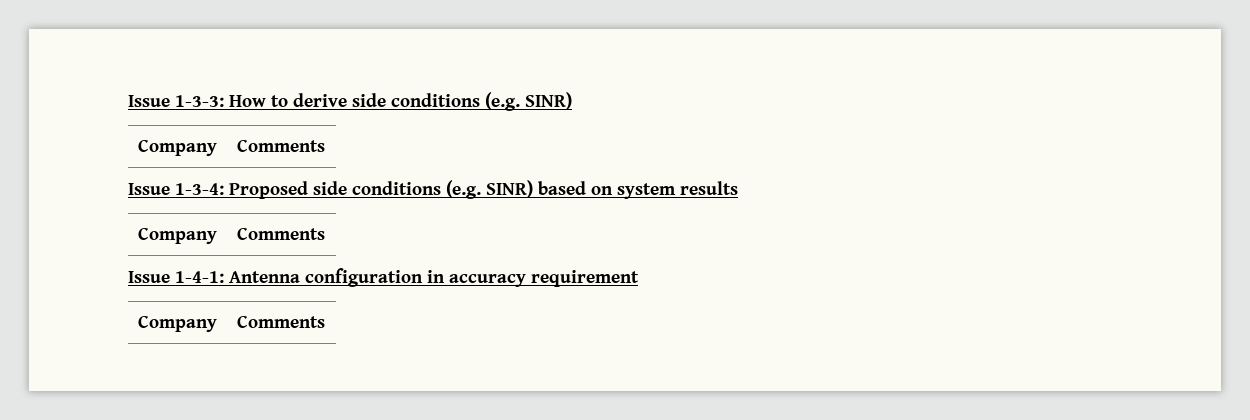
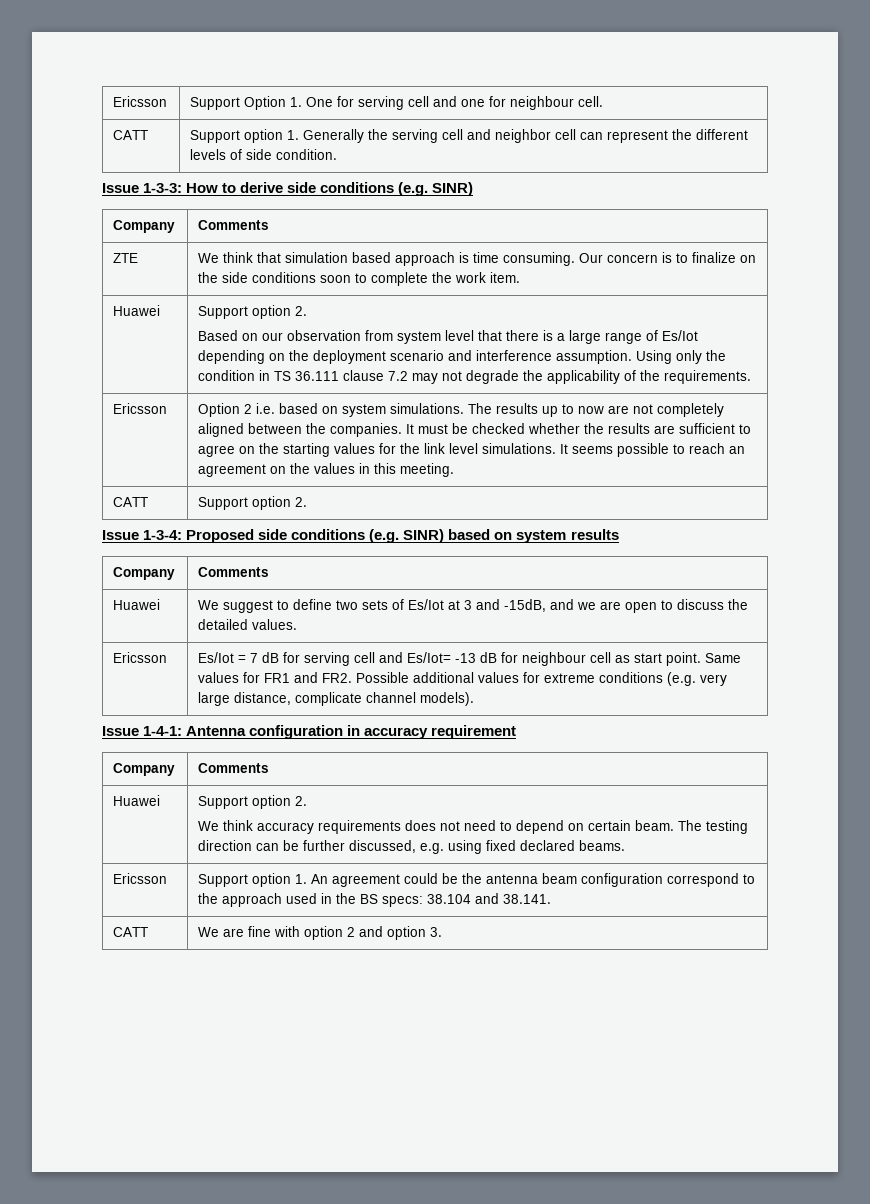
(128, 101) none -> [113,96,168,107] [190,96,604,110] [113,130,149,140] [190,129,749,143] [190,149,338,160] Ericsson | Support Option 1. One for serving cell and one for neighbour cell. // CATT | Support option 1. Generally the serving cell and neighbor cell can represent the different levels of side condition. //
(325, 145) none -> [113,253,139,263] [198,252,757,266] [198,272,521,286] [113,305,161,316] [198,305,308,319] [198,330,699,344] [198,350,727,364] [198,370,752,384] [113,403,168,414] [198,403,725,417] [198,423,752,437] [198,443,746,457] [198,463,455,477] [113,497,149,507] [198,496,308,510] // ZTE | We think that simulation based approach is time consuming. Our concern is to finalize on the side conditions soon to complete the work item. // Huawei | Support option 2. // Based on our observation from system level that there is a large range of Es/Iot depending on the deployment scenario and interference assumption. Using only the condition in TS 36.111 clause 7.2 may not degrade the applicability of the requirements. // Ericsson | Option 2 i.e. based on system simulations. The results up to now are not completely aligned between the companies. It must be checked whether the results are sufficient to agree on the starting values for the link level simulations. It seems possible to reach an agreement on the values in this meeting. // CATT | Support option 2.
(325, 233) none -> [113,599,161,610] [198,599,749,613] [198,619,298,630] [113,652,168,663] [198,652,742,666] [198,672,728,686] [198,692,475,706] // Huawei | We suggest to define two sets of Es/Iot at 3 and -15dB, and we are open to discuss the detailed values. // Ericsson | Es/Iot = 7 dB for serving cell and Es/Iot= -13 dB for neighbour cell as start point. Same values for FR1 and FR2. Possible additional values for extreme conditions (e.g. very large distance, complicate channel models).
(325, 321) none -> [113,795,161,806] [198,795,308,809] [198,820,749,834] [198,840,626,854] [113,873,168,884] [198,873,756,887] [198,893,552,907] [113,927,149,937] [198,926,443,940] // Huawei | Support option 2. // We think accuracy requirements does not need to depend on certain beam. The testing direction can be further discussed, e.g. using fixed declared beams. // Ericsson | Support option 1. An agreement could be the antenna beam configuration correspond to the approach used in the BS specs: 38.104 and 38.141. // CATT | We are fine with option 2 and option 3.

